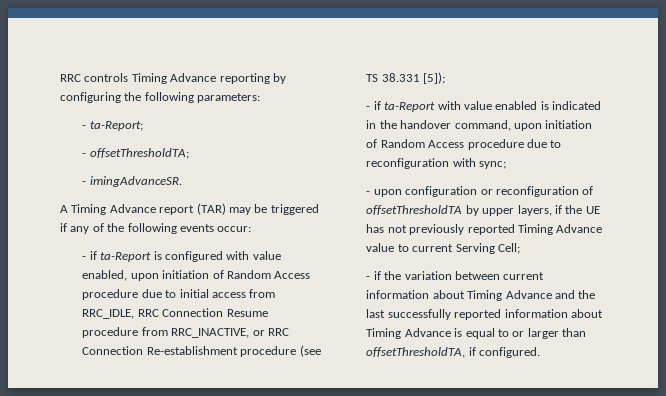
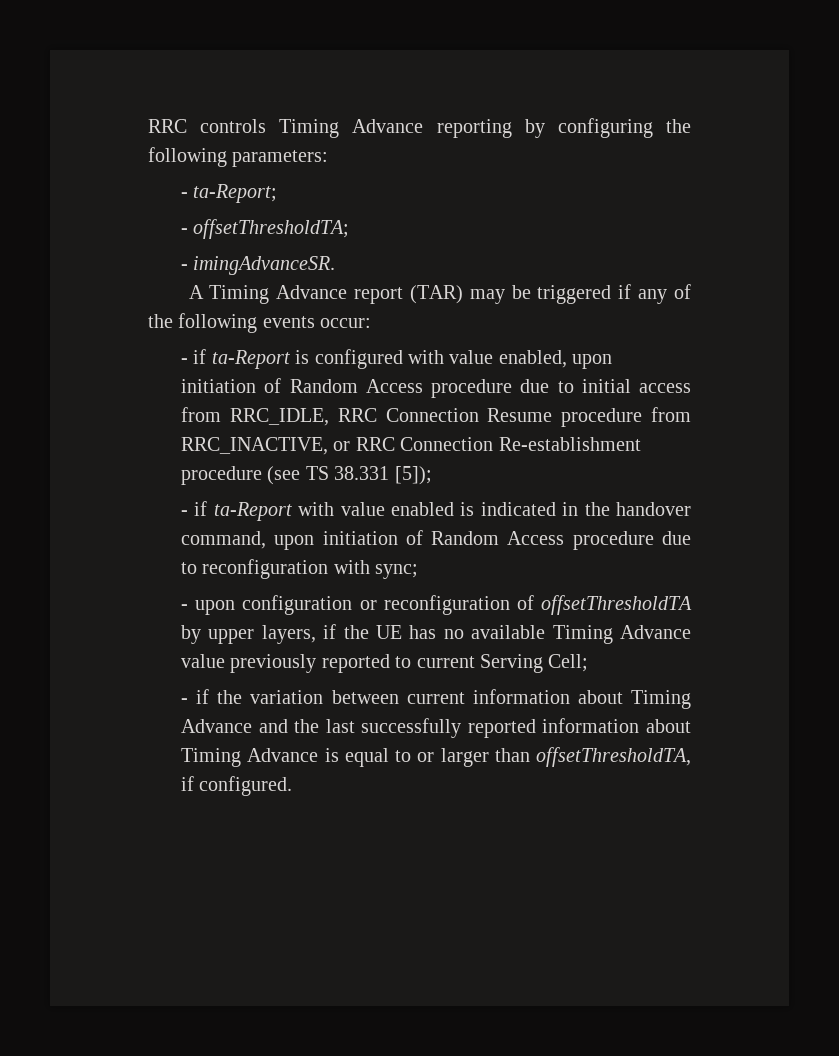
[387,224,515,235] not previously reported -> [443,625,546,639] no available
(395, 247) none -> [230,654,390,673] previously reported

